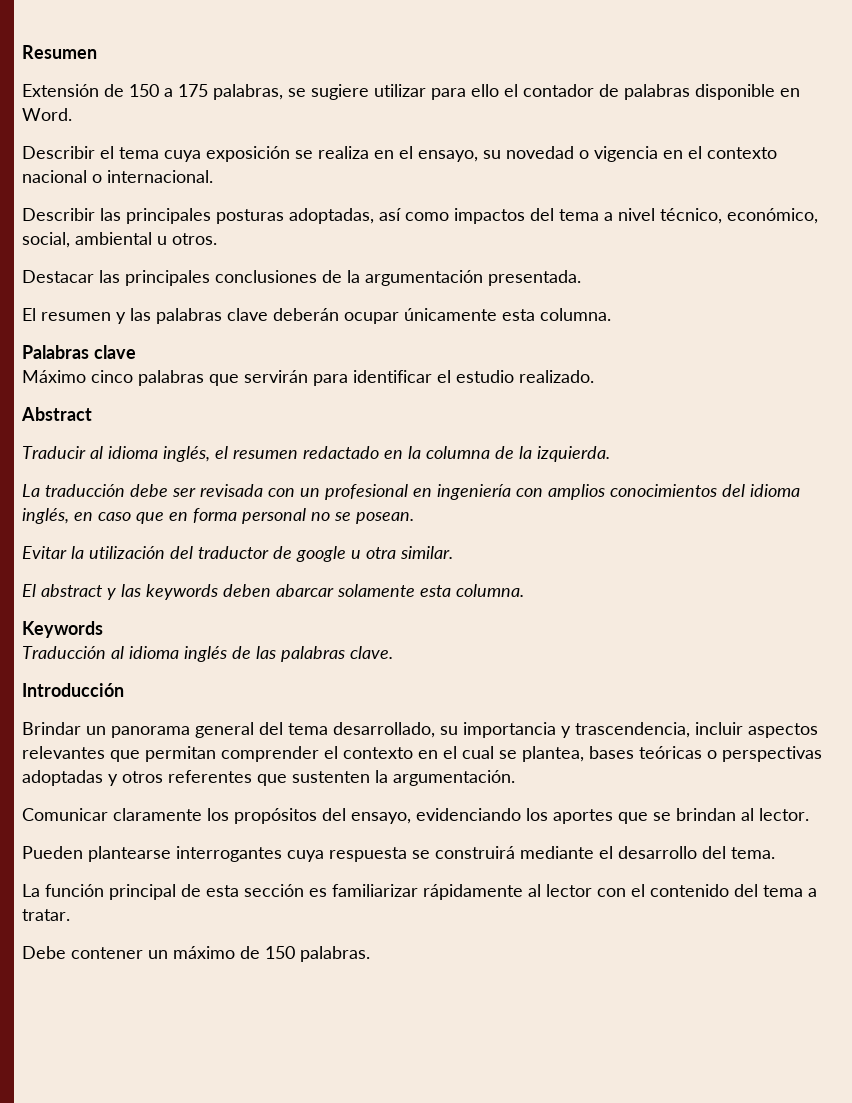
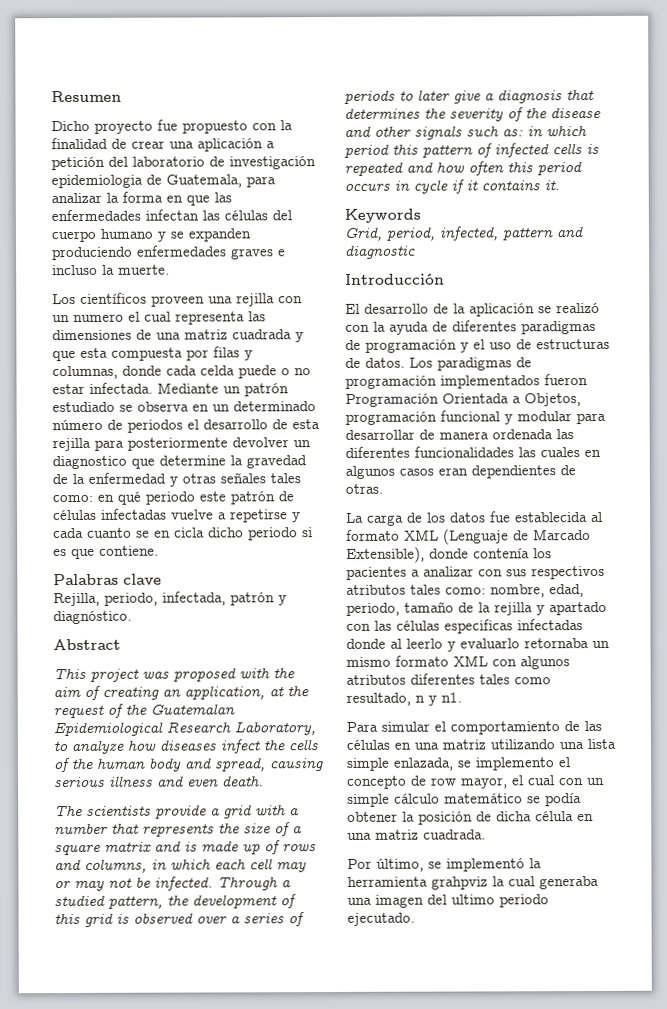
[22,84,800,100] [22,108,72,121] [22,146,777,162] [22,170,213,183] [22,208,818,224] [22,232,217,248] [22,270,581,286] [22,308,611,324] [22,345,136,359] [22,370,594,386] [21,407,92,421] [22,446,610,462] [22,484,800,500] [22,508,414,524] [22,546,453,562] [22,584,524,600] [22,621,103,638] [22,646,393,662] [22,683,124,697] [22,722,818,738] [22,746,822,762] [22,770,515,786] [22,808,809,824] [22,846,775,862] [22,884,817,900] [22,909,70,921] [22,946,370,962] Extensión de 150 a 175 palabras, se sugiere utilizar para ello el contador de palabras disponible en Word. // Describir el tema cuya exposición se realiza en el ensayo, su novedad o vigencia en el contexto nacional o internacional. // Describir las principales posturas adoptadas, así como impactos del tema a nivel técnico, económico, social, ambiental u otros. // Destacar las principales conclusiones de la argumentación presentada. // El resumen y las palabras clave deberán ocupar únicamente esta columna. // Palabras clave // Máximo cinco palabras que servirán para identificar el estudio realizado. // Abstract // Traducir al idioma inglés, el resumen redactado en la columna de la izquierda. // La traducción debe ser revisada con un profesional en ingeniería con amplios conocimientos del idioma inglés, en caso que en forma personal no se posean. // Evitar la utilización del traductor de google u otra similar. // El abstract y las keywords deben abarcar solamente esta columna. // Keywords // Traducción al idioma inglés de las palabras clave. // Introducción // Brindar un panorama general del tema desarrollado, su importancia y trascendencia, incluir aspectos relevantes que permitan comprender el contexto en el cual se plantea, bases teóricas o perspectivas adoptadas y otros referentes que sustenten la argumentación. // Comunicar claramente los propósitos del ensayo, evidenciando los aportes que se brindan al lector. // Pueden plantearse interrogantes cuya respuesta se construirá mediante el desarrollo del tema. // La función principal de esta sección es familiarizar rápidamente al lector con el contenido del tema a tratar. // Debe contener un máximo de 150 palabras. -> [51,119,293,134] [51,137,275,152] [51,156,316,171] [51,174,276,189] [51,191,232,206] [51,209,292,222] [51,228,251,243] [52,245,286,261] [52,264,170,276] [52,292,303,307] [52,311,266,325] [52,329,304,343] [52,346,253,362] [52,365,311,380] [52,382,289,397] [52,401,316,413] [52,419,320,433] [52,437,311,452] [52,455,307,470] [52,472,301,487] [52,491,294,505] [53,508,301,523] [53,527,313,541] [53,545,159,560] [53,573,162,586] [53,591,287,607] [53,610,132,625] [53,638,121,651] [53,667,295,682] [53,685,309,700] [53,703,235,719] [53,721,316,737] [53,739,318,755] [53,757,324,773] [54,775,264,788] [54,804,299,819] [54,822,302,837] [54,840,316,856] [54,858,307,873] [54,876,291,891] [54,894,297,909] [54,912,305,927] [344,88,594,104] [344,106,601,122] [344,125,587,140] [344,143,599,158] [344,161,582,176] [344,179,560,194] [344,208,421,223] [344,226,583,241] [345,244,416,259] [345,273,445,285] [345,302,600,317] [345,320,596,335] [345,338,610,353] [345,357,532,371] [345,374,588,389] [345,393,581,407] [345,410,606,425] [345,429,574,440] [345,446,601,458] [345,465,576,479] [345,483,383,494] [346,511,603,526] [346,528,591,545] [346,546,552,563] [346,565,605,580] [346,584,584,598] [346,601,607,616] [346,619,583,634] [346,638,610,652] [346,655,570,670] [346,673,551,685] [346,692,462,706] [346,720,602,735] [346,738,616,750] [346,757,571,771] [347,775,605,789] [347,793,582,807] [347,811,594,825] [347,829,486,840] [347,858,542,872] [347,875,599,890] [347,894,549,908] [347,912,415,926] Dicho proyecto fue propuesto con la finalidad de crear una aplicación a petición del laboratorio de investigación epidemiologia de Guatemala, para analizar la forma en que las enfermedades infectan las células del cuerpo humano y se expanden produciendo enfermedades graves e incluso la muerte. // Los científicos proveen una rejilla con un numero el cual representa las dimensiones de una matriz cuadrada y que esta compuesta por filas y columnas, donde cada celda puede o no estar infectada. Mediante un patrón estudiado se observa en un determinado número de periodos el desarrollo de esta rejilla para posteriormente devolver un diagnostico que determine la gravedad de la enfermedad y otras señales tales como: en qué periodo este patrón de células infectadas vuelve a repetirse y cada cuanto se en cicla dicho periodo si es que contiene. // Palabras clave // Rejilla, periodo, infectada, patrón y diagnóstico. // Abstract // This project was proposed with the aim of creating an application, at the request of the Guatemalan Epidemiological Research Laboratory, to analyze how diseases infect the cells of the human body and spread, causing serious illness and even death. // The scientists provide a grid with a number that represents the size of a square matrix and is made up of rows and columns, in which each cell may or may not be infected. Through a studied pattern, the development of this grid is observed over a series of periods to later give a diagnosis that determines the severity of the disease and other signals such as: in which period this pattern of infected cells is repeated and how often this period occurs in cycle if it contains it. // Keywords // Grid, period, infected, pattern and diagnostic // Introducción // El desarrollo de la aplicación se realizó con la ayuda de diferentes paradigmas de programación y el uso de estructuras de datos. Los paradigmas de programación implementados fueron Programación Orientada a Objetos, programación funcional y modular para desarrollar de manera ordenada las diferentes funcionalidades las cuales en algunos casos eran dependientes de otras. // La carga de los datos fue establecida al formato XML (Lenguaje de Marcado Extensible), donde contenía los pacientes a analizar con sus respectivos atributos tales como: nombre, edad, periodo, tamaño de la rejilla y apartado con las células especificas infectadas donde al leerlo y evaluarlo retornaba un mismo formato XML con algunos atributos diferentes tales como resultado, n y n1. // Para simular el comportamiento de las células en una matriz utilizando una lista simple enlazada, se implemento el concepto de row mayor, el cual con un simple cálculo matemático se podía obtener la posición de dicha célula en una matriz cuadrada. // Por último, se implementó la herramienta grahpviz la cual generaba una imagen del ultimo periodo ejecutado.

